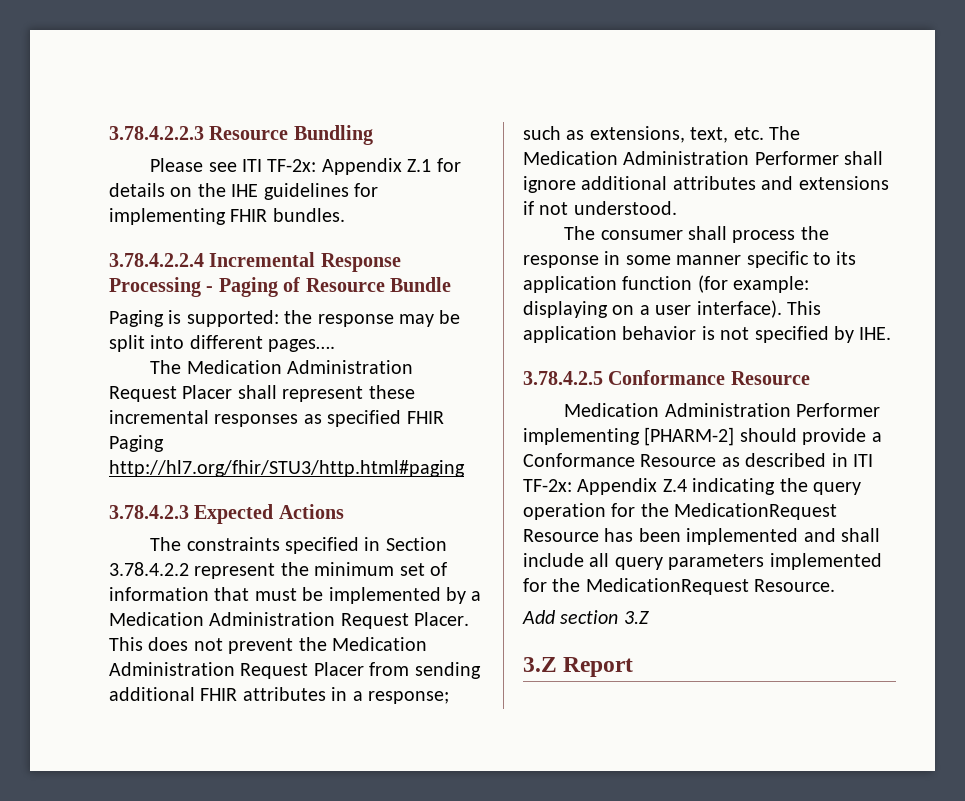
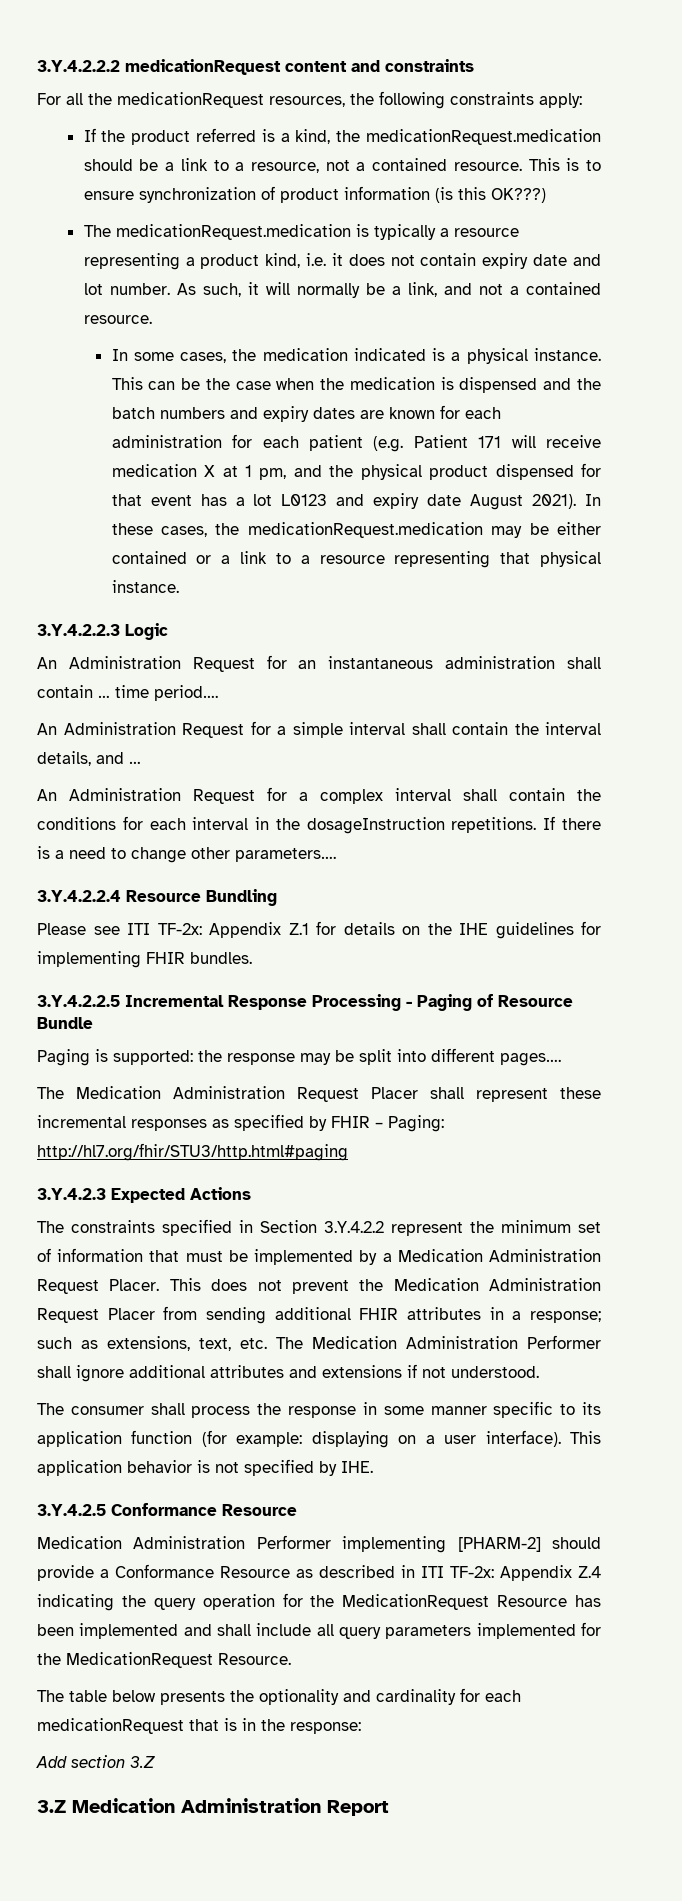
[109,126,204,140] 3.78.4.2.2.3 -> [37,59,474,75] [37,91,582,109] [83,128,602,145] [83,158,602,173] [83,186,546,203] [83,224,519,240] [83,253,601,270] [83,282,601,298] [83,315,152,324] [111,348,601,364] [111,377,601,393] [111,405,501,422] [111,434,601,452] [111,463,601,480] [111,493,601,510] [111,522,601,538] [111,551,601,568] [111,580,179,593] [37,623,168,640] [37,655,601,672] [37,685,218,701] [37,721,601,738] [37,751,141,766] [37,787,601,804] [37,816,601,834] [37,846,336,863] [37,890,121,902] 3.Y.4.2.2.2 medicationRequest content and constraints // For all the medicationRequest resources, the following constraints apply: // If the product referred is a kind, the medicationRequest.medication should be a link to a resource, not a contained resource. This is to ensure synchronization of product information (is this OK???) // The medicationRequest.medication is typically a resource representing a product kind, i.e. it does not contain expiry date and lot number. As such, it will normally be a link, and not a contained resource. // In some cases, the medication indicated is a physical instance. This can be the case when the medication is dispensed and the batch numbers and expiry dates are known for each administration for each patient (e.g. Patient 171 will receive medication X at 1 pm, and the physical product dispensed for that event has a lot L0123 and expiry date August 2021). In these cases, the medicationRequest.medication may be either contained or a link to a resource representing that physical instance. // 3.Y.4.2.2.3 Logic // An Administration Request for an instantaneous administration shall contain … time period…. // An Administration Request for a simple interval shall contain the interval details, and … // An Administration Request for a complex interval shall contain the conditions for each interval in the dosageInstruction repetitions. If there is a need to change other parameters…. // 3.Y.4.2.2.4
[109,253,204,267] 3.78.4.2.2.4 -> [37,995,120,1007] 3.Y.4.2.2.5
[406,411,444,424] [109,435,164,452] FHIR Paging -> [309,1115,444,1132] by FHIR – Paging:
[109,505,189,519] 3.78.4.2.3 -> [37,1188,106,1200] 3.Y.4.2.3
[109,562,189,576] 3.78.4.2.2 -> [324,1221,384,1233] 3.Y.4.2.2
[523,371,603,385] 3.78.4.2.5 -> [37,1504,106,1516] 3.Y.4.2.5
(836, 585) none -> [37,1688,521,1705] [37,1718,361,1734] // The table below presents the optionality and cardinality for each medicationRequest that is in the response:
(557, 664) none -> [72,1798,321,1813] Medication Administration

